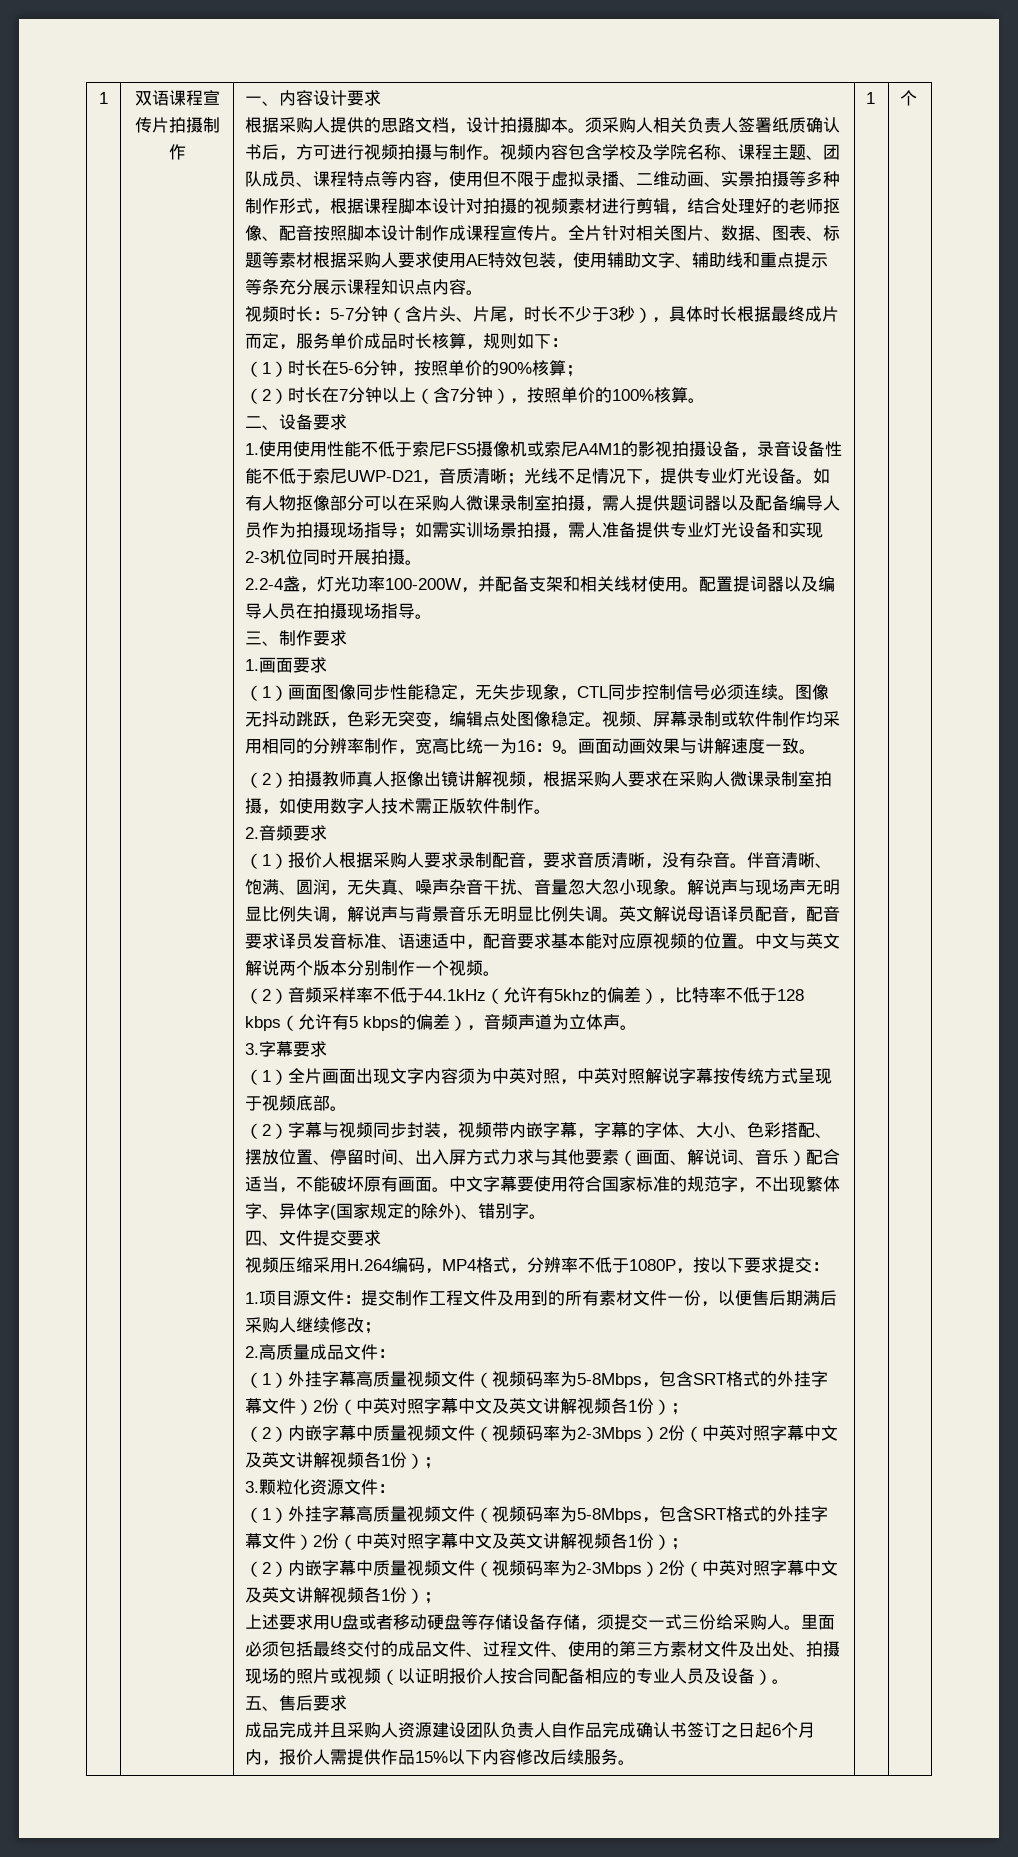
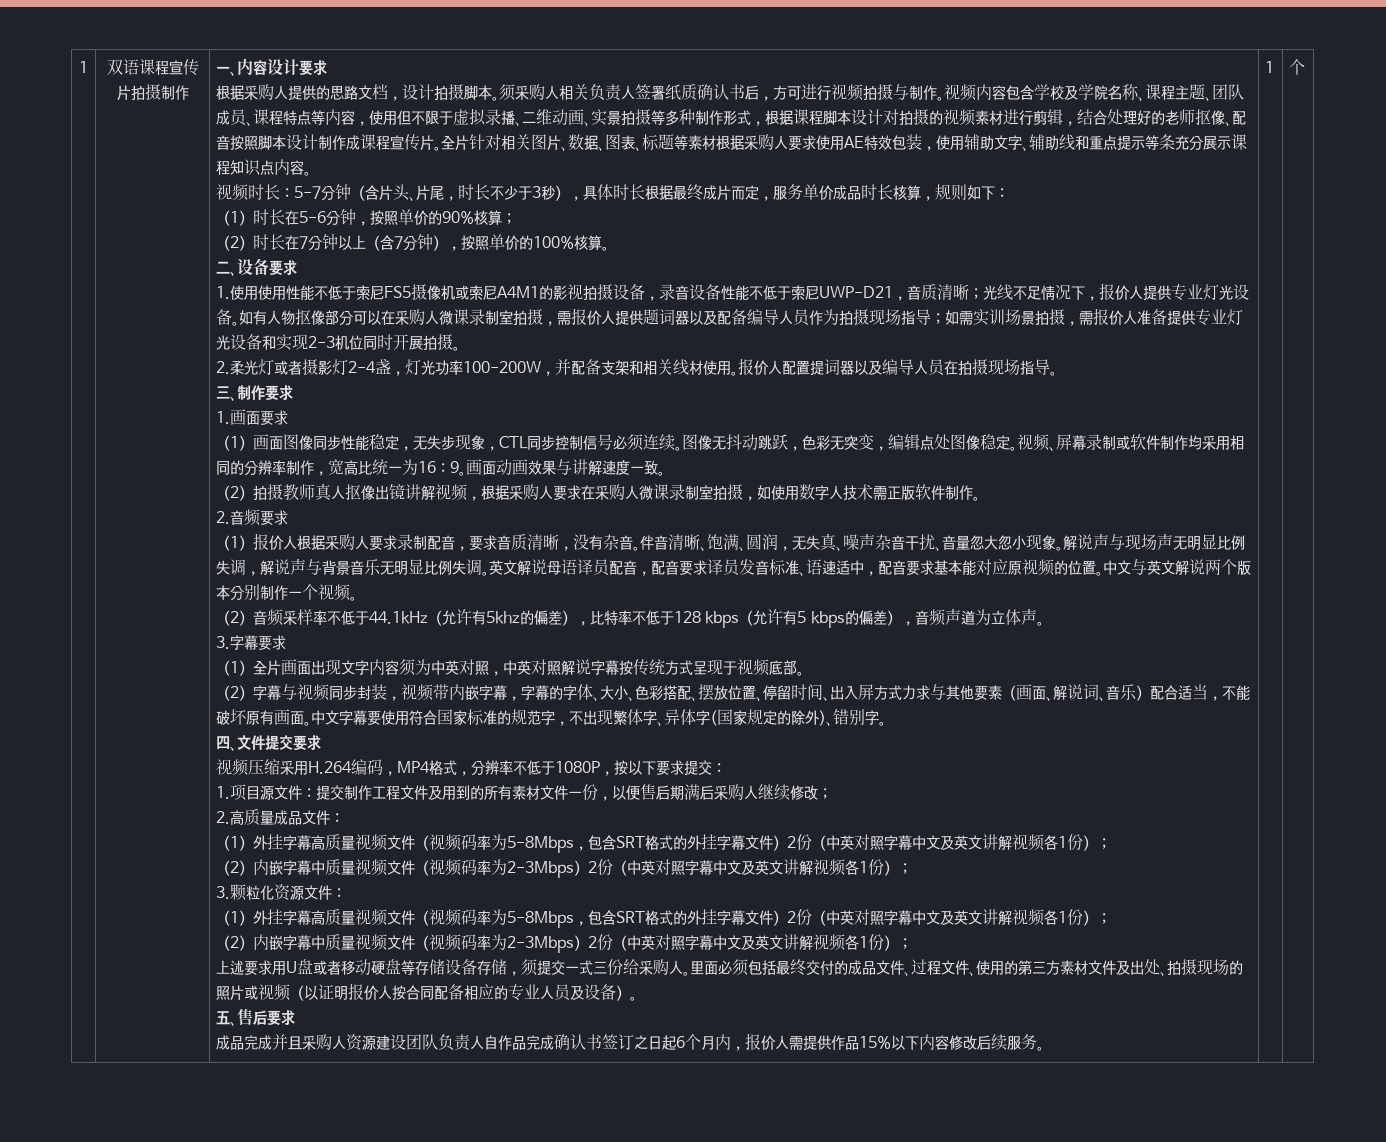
(661, 482) none -> [1099,283,1144,300] 报价人
(620, 503) none -> [571,308,603,325] 报价
(586, 530) none -> [1093,308,1125,325] 报价
[245,578,284,590] 2.2-4 -> [216,359,377,375] 2.柔光灯或者摄影灯2-4
(700, 589) none -> [738,358,783,375] 报价人

